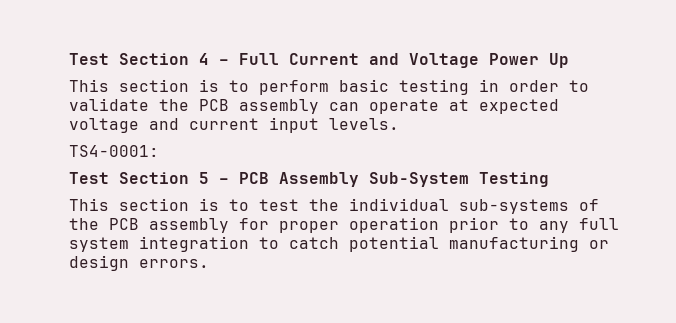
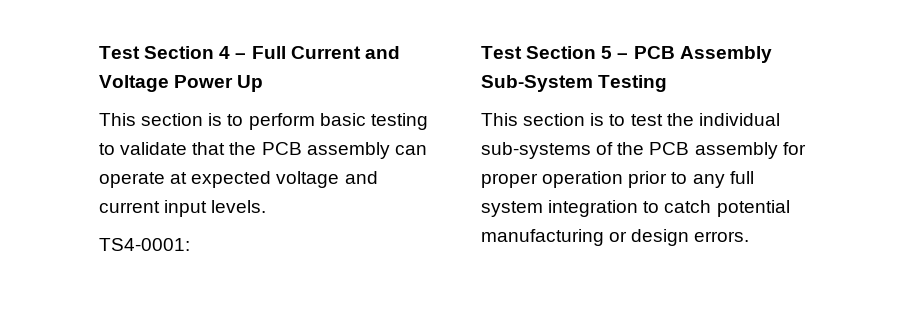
[479,79,559,92] in order -> (428, 121) none
(149, 104) none -> [192,142,226,155] that

